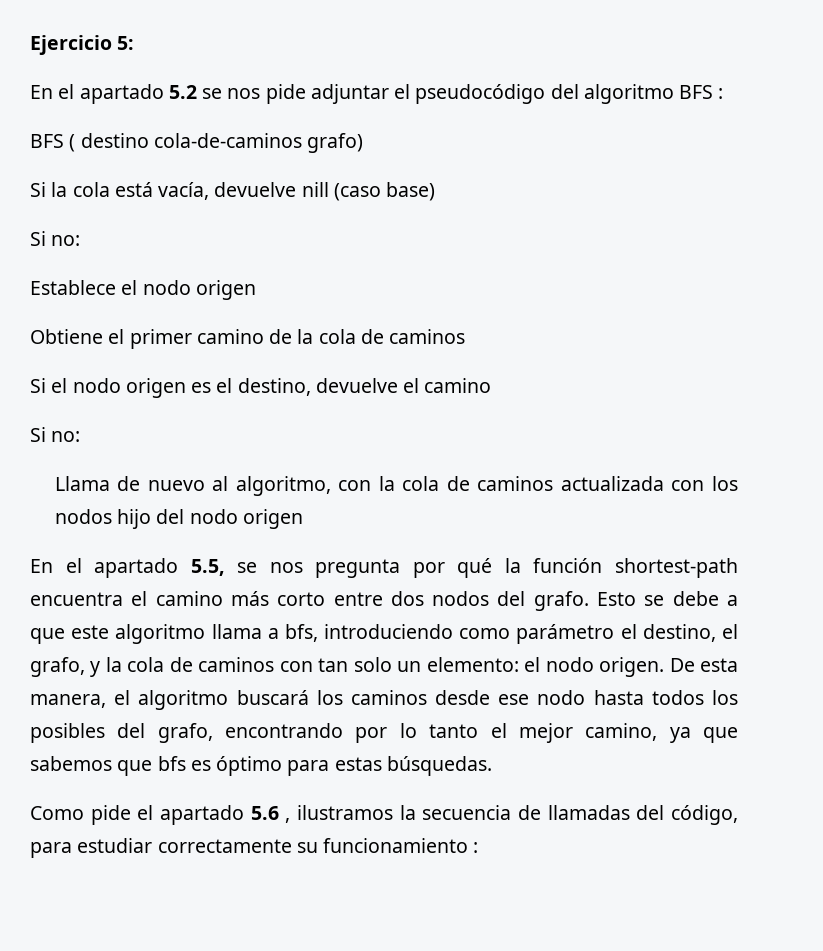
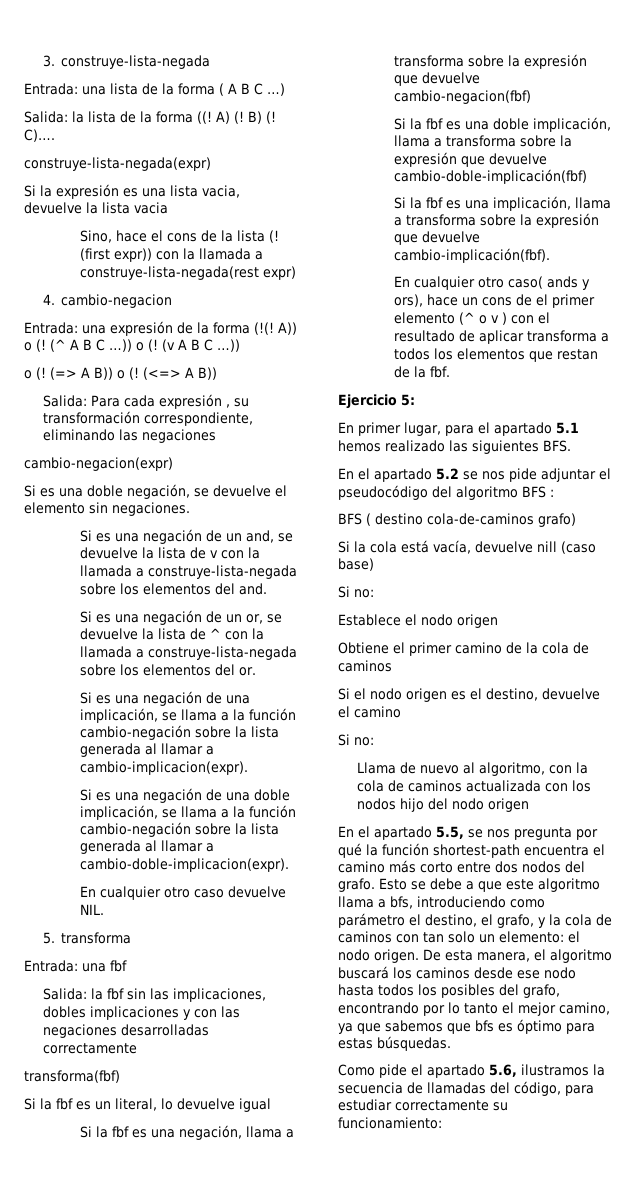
[30,35,135,55] Ejercicio 5: -> [42,55,211,69] [24,83,285,96] [24,111,276,124] [24,129,55,142] [24,157,211,171] [24,184,240,199] [24,202,168,214] [79,230,279,243] [79,248,263,262] [79,266,296,280] [42,294,173,308] [24,321,297,336] [24,339,240,352] [24,367,217,380] [42,394,249,409] [42,411,253,426] [42,429,216,443] [24,457,173,471] [24,484,287,499] [24,502,190,516] [79,529,293,544] [79,547,260,559] [79,565,297,579] [79,583,267,595] [79,610,282,625] [79,628,264,640] [79,646,297,660] [79,664,256,676] [79,691,250,706] [79,708,296,723] [79,725,279,740] [79,743,214,757] [79,761,248,775] [79,788,290,803] [79,805,296,820] [79,822,279,837] [79,840,214,854] [79,858,289,872] [79,886,286,900] [79,904,104,915] [42,932,132,944] [24,960,127,972] [42,988,266,1002] [42,1006,240,1020] [42,1024,209,1038] [42,1043,137,1054] [24,1070,120,1083] [24,1098,271,1112] [79,1125,294,1140] [393,54,587,69] [393,72,480,86] [393,90,531,104] [393,117,611,132] [393,135,572,147] [393,152,547,167] [393,169,587,184] [393,196,611,211] [393,213,599,228] [393,231,480,245] [393,248,550,263] [393,276,590,290] [393,294,595,308] [393,312,550,325] [393,330,609,344] [393,348,598,362] [393,366,450,378] [338,394,415,409] [338,422,579,436] [338,440,571,454] 3. construye-lista-negada // Entrada: una lista de la forma ( A B C …) // Salida: la lista de la forma ((! A) (! B) (! C)…. // construye-lista-negada(expr) // Si la expresión es una lista vacia, devuelve la lista vacia // Sino, hace el cons de la lista (! (first expr)) con la llamada a construye-lista-negada(rest expr) // 4. cambio-negacion // Entrada: una expresión de la forma (!(! A)) o (! (^ A B C …)) o (! (v A B C …)) // o (! (=> A B)) o (! (<=> A B)) // Salida: Para cada expresión , su transformación correspondiente, eliminando las negaciones // cambio-negacion(expr) // Si es una doble negación, se devuelve el elemento sin negaciones. // Si es una negación de un and, se devuelve la lista de v con la llamada a construye-lista-negada sobre los elementos del and. // Si es una negación de un or, se devuelve la lista de ^ con la llamada a construye-lista-negada sobre los elementos del or. // Si es una negación de una implicación, se llama a la función cambio-negación sobre la lista generada al llamar a cambio-implicacion(expr). // Si es una negación de una doble implicación, se llama a la función cambio-negación sobre la lista generada al llamar a cambio-doble-implicacion(expr). // En cualquier otro caso devuelve NIL. // 5. transforma // Entrada: una fbf // Salida: la fbf sin las implicaciones, dobles implicaciones y con las negaciones desarrolladas correctamente // transforma(fbf) // Si la fbf es un literal, lo devuelve igual // Si la fbf es una negación, llama a transforma sobre la expresión que devuelve cambio-negacion(fbf) // Si la fbf es una doble implicación, llama a transforma sobre la expresión que devuelve cambio-doble-implicación(fbf) // Si la fbf es una implicación, llama a transforma sobre la expresión que devuelve cambio-implicación(fbf). // En cualquier otro caso( ands y ors), hace un cons de el primer elemento (^ o v ) con el resultado de aplicar transforma a todos los elementos que restan de la fbf. // Ejercicio 5: // En primer lugar, para el apartado 5.1 hemos realizado las siguientes BFS.
[250,806,291,823] 5.6 , -> [489,1064,517,1077] 5.6,
[323,838,479,853] funcionamiento : -> [338,1117,442,1129] funcionamiento:

